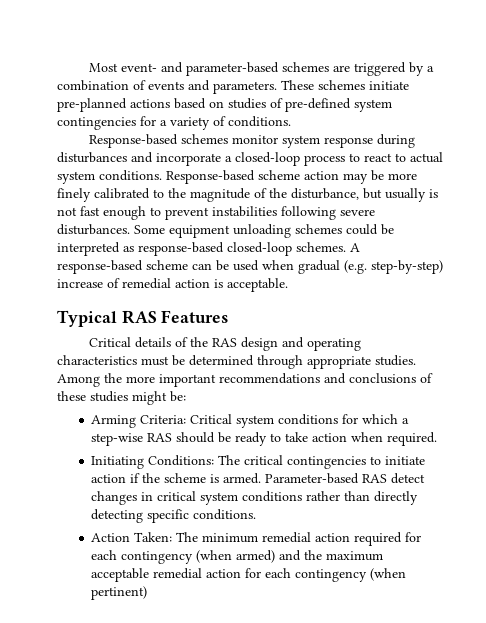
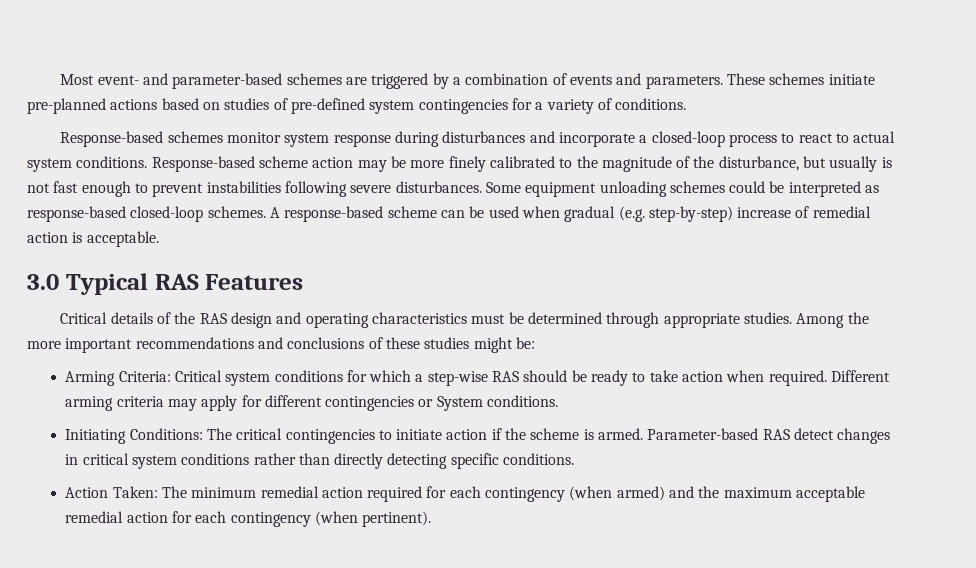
(288, 285) none -> [27,274,59,290] 3.0
(438, 439) none -> [830,370,890,382] [65,395,559,411] Different arming criteria may apply for different contingencies or System conditions.
[91,586,148,600] pertinent) -> [362,511,432,527] pertinent).

